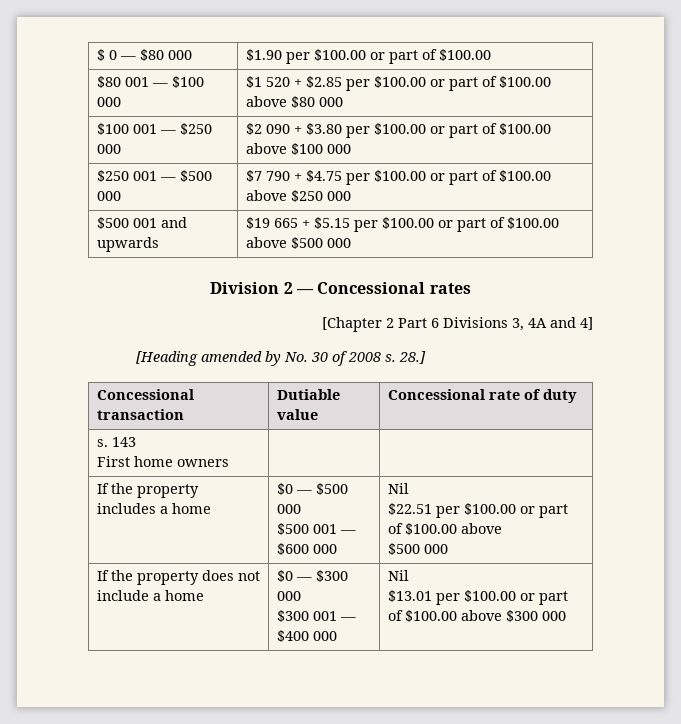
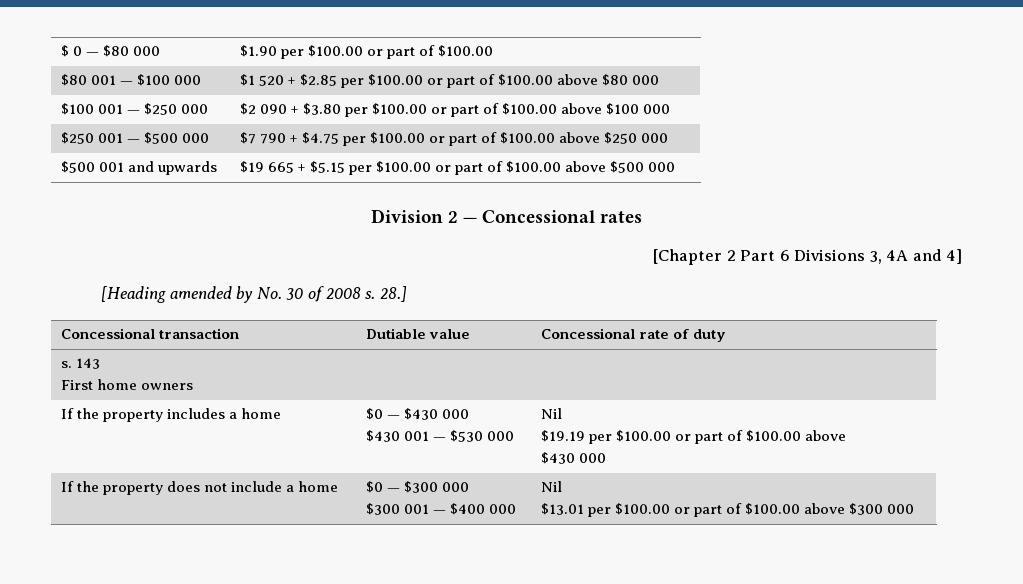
[315,483,348,495] [276,504,301,514] [276,523,356,535] [276,543,337,555] [387,483,409,494] [387,503,432,515] $500 000 // $500 001 — $600 000 | Nil // $22.51 -> [403,408,469,420] [365,430,514,442] [540,408,562,419] [540,430,585,442] $430 000 // $430 001 — $530 000 | Nil // $19.19
[387,543,420,555] $500 -> [540,452,575,464] $430

